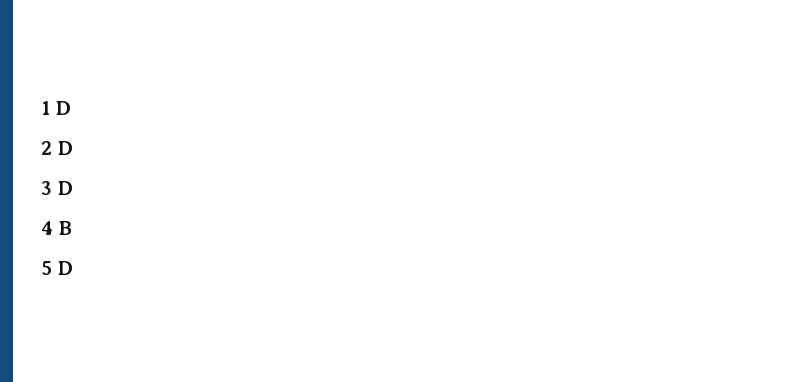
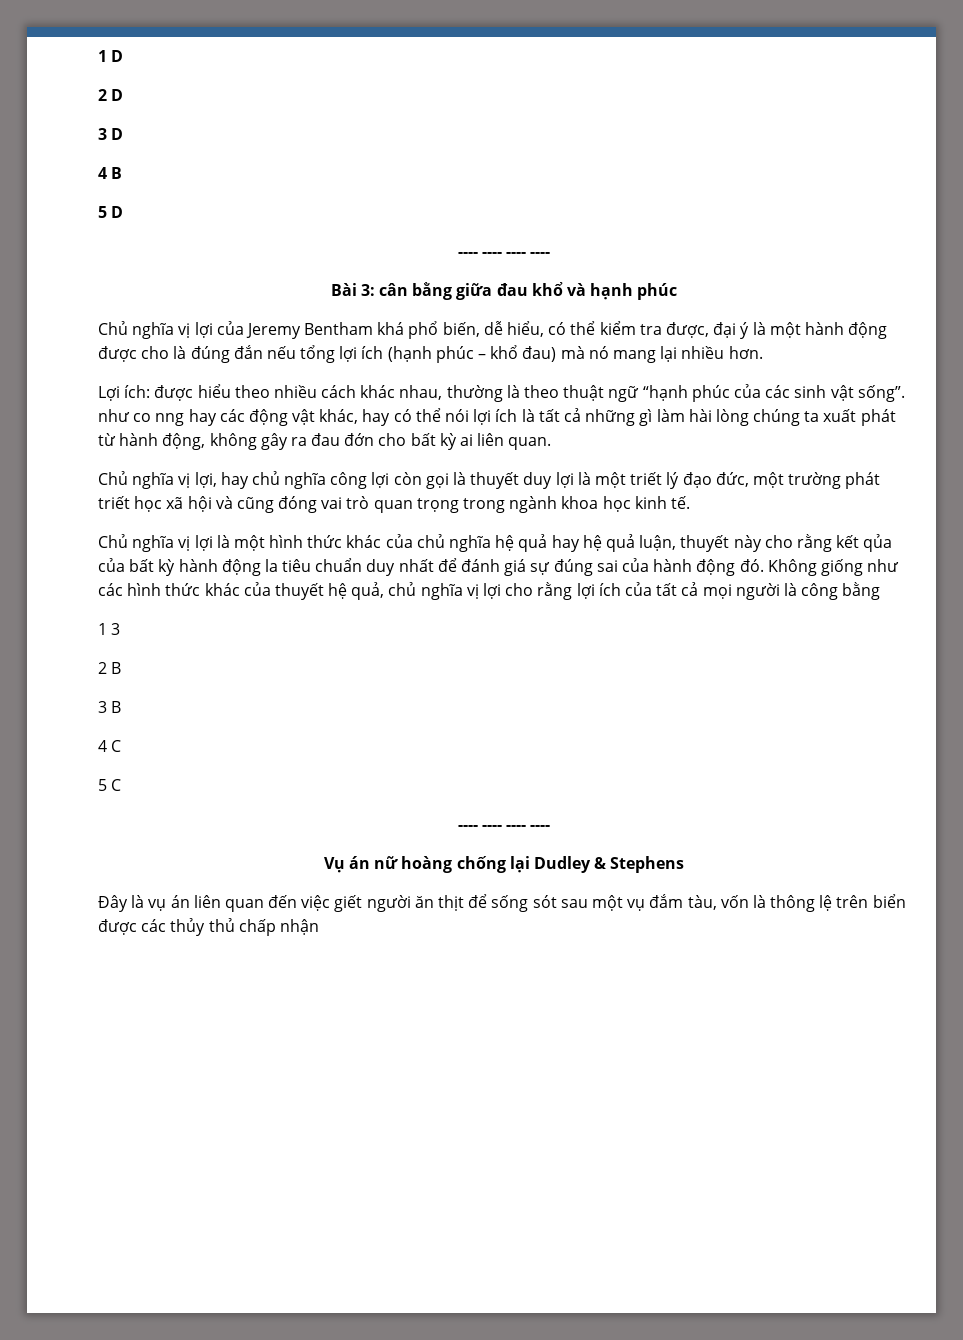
(73, 268) none -> [457,252,551,257] [330,282,678,300] [98,321,888,339] [98,345,763,363] [98,384,905,402] [98,408,896,426] [98,433,552,450] [98,471,881,489] [98,496,690,513] [98,534,893,552] [98,558,900,576] [98,582,881,600] [98,623,121,635] [98,662,122,674] [98,701,122,713] [98,740,122,752] [98,779,122,791] [457,825,551,830] [323,856,685,873] [98,894,906,912] [98,918,319,936] // ---- ---- ---- ---- // Bài 3: cân bằng giữa đau khổ và hạnh phúc // Chủ nghĩa vị lợi của Jeremy Bentham khá phổ biến, dễ hiểu, có thể kiểm tra được, đại ý là một hành động được cho là đúng đắn nếu tổng lợi ích (hạnh phúc – khổ đau) mà nó mang lại nhiều hơn. // Lợi ích: được hiểu theo nhiều cách khác nhau, thường là theo thuật ngữ “hạnh phúc của các sinh vật sống”. như co nng hay các động vật khác, hay có thể nói lợi ích là tất cả những gì làm hài lòng chúng ta xuất phát từ hành động, không gây ra đau đớn cho bất kỳ ai liên quan. // Chủ nghĩa vị lợi, hay chủ nghĩa công lợi còn gọi là thuyết duy lợi là một triết lý đạo đức, một trường phát triết học xã hội và cũng đóng vai trò quan trọng trong ngành khoa học kinh tế. // Chủ nghĩa vị lợi là một hình thức khác của chủ nghĩa hệ quả hay hệ quả luận, thuyết này cho rằng kết qủa của bất kỳ hành động la tiêu chuẩn duy nhất để đánh giá sự đúng sai của hành động đó. Không giống như các hình thức khác của thuyết hệ quả, chủ nghĩa vị lợi cho rằng lợi ích của tất cả mọi người là công bằng // 1 3 // 2 B // 3 B // 4 C // 5 C // ---- ---- ---- ---- // Vụ án nữ hoàng chống lại Dudley & Stephens // Đây là vụ án liên quan đến việc giết người ăn thịt để sống sót sau một vụ đắm tàu, vốn là thông lệ trên biển được các thủy thủ chấp nhận

